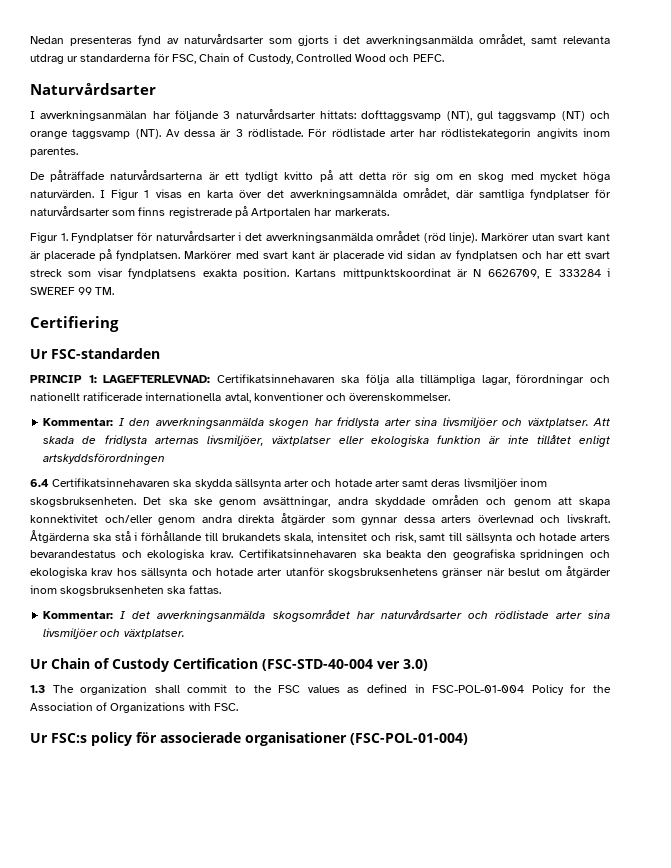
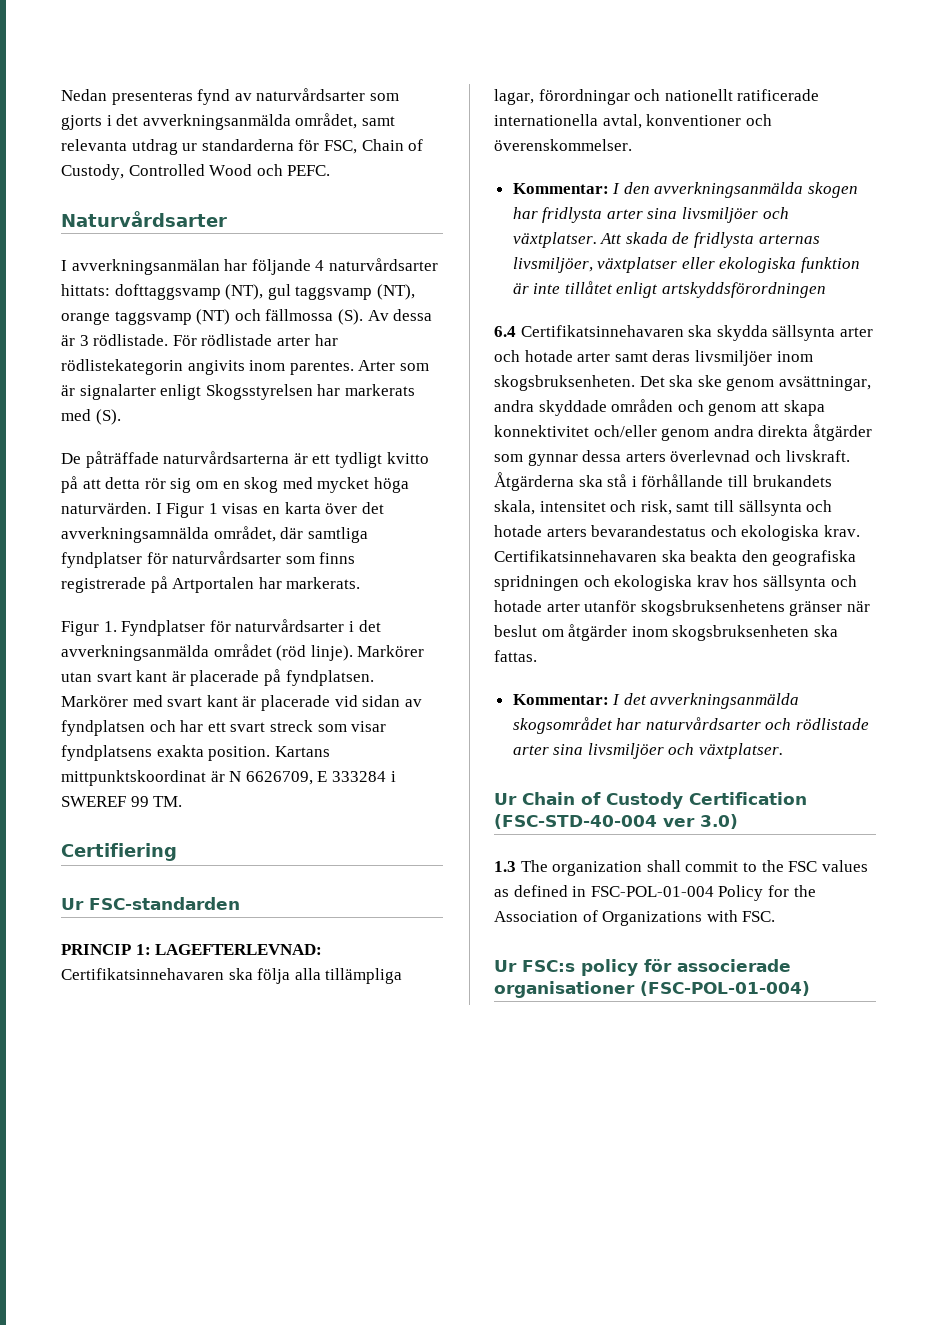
[223,111,231,119] 3 -> [315,260,325,271] 4
[561,111,610,121] [30,129,161,139] (NT) och orange taggsvamp (NT). -> [376,284,415,300] [61,309,363,325] (NT), orange taggsvamp (NT) och fällmossa (S).
(78, 152) none -> [358,360,429,371] [61,384,415,400] [61,409,121,425] Arter som är signalarter enligt Skogsstyrelsen har markerats med (S).

